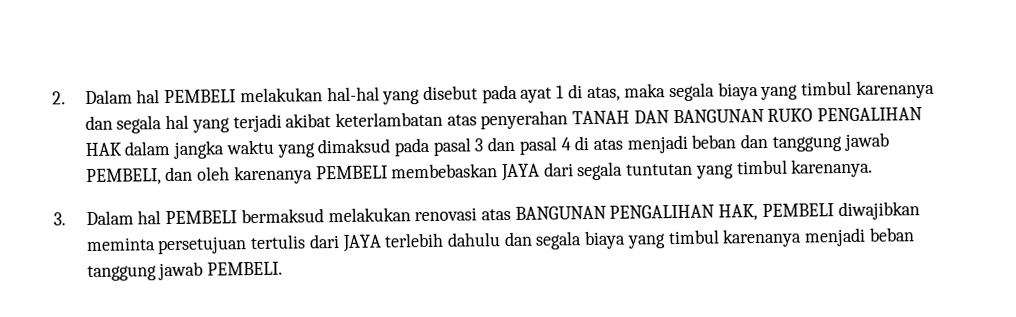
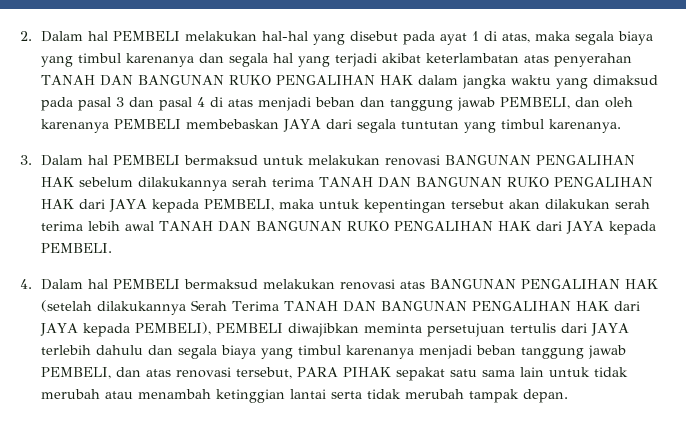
(324, 216) none -> [262,155,635,166] [40,177,653,191] [40,199,650,213] [40,221,656,235] [40,243,112,253] [20,279,258,290] untuk melakukan renovasi BANGUNAN PENGALIHAN HAK sebelum dilakukannya serah terima TANAH DAN BANGUNAN RUKO PENGALIHAN HAK dari JAYA kepada PEMBELI, maka untuk kepentingan tersebut akan dilakukan serah terima lebih awal TANAH DAN BANGUNAN RUKO PENGALIHAN HAK dari JAYA kepada PEMBELI. // 4. Dalam hal PEMBELI bermaksud
[718,204,759,221] HAK, -> [624,279,658,289] [40,300,640,315] [39,322,211,337] HAK (setelah dilakukannya Serah Terima TANAH DAN BANGUNAN PENGALIHAN HAK dari JAYA kepada PEMBELI),
[207,261,284,276] PEMBELI. -> [40,367,628,381] [40,389,568,403] PEMBELI, dan atas renovasi tersebut, PARA PIHAK sepakat satu sama lain untuk tidak merubah atau menambah ketinggian lantai serta tidak merubah tampak depan.

